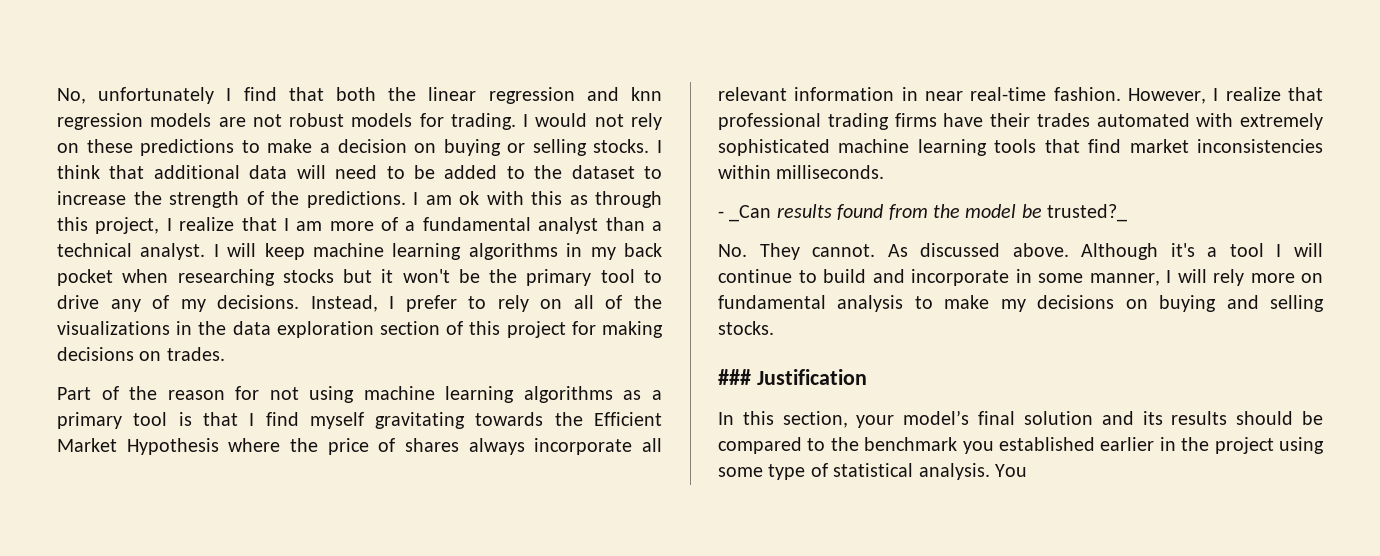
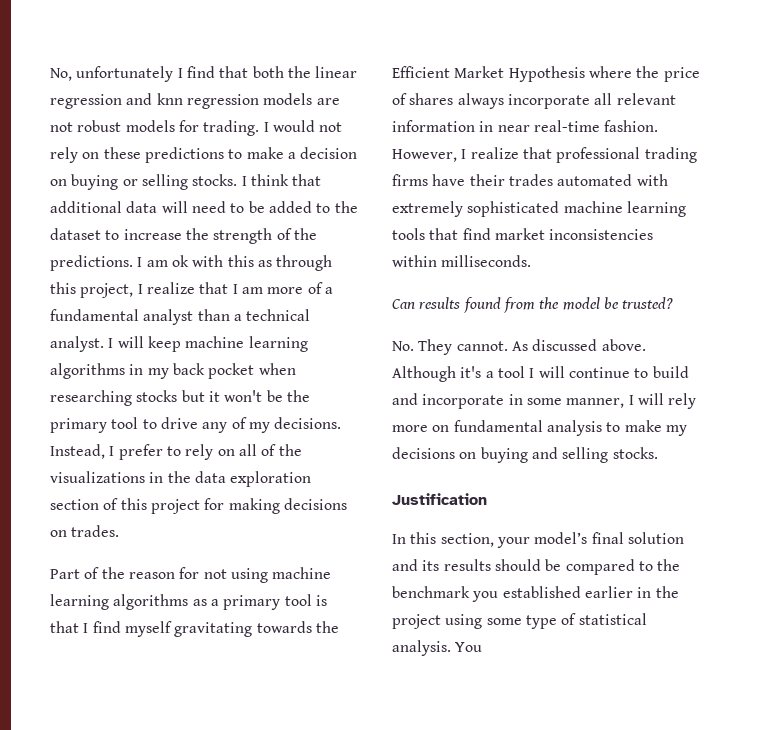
[718,205,772,222] - _Can -> [392,299,415,309] Can
[1047,204,1128,222] trusted?_ -> [622,297,674,309] trusted?
[718,369,751,385] ### -> (658, 453) none

